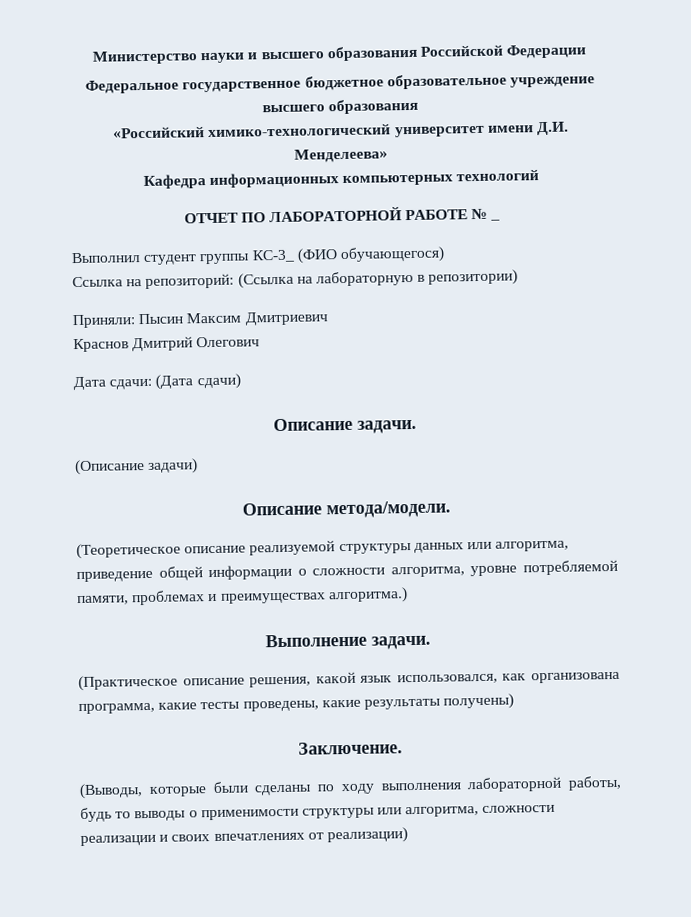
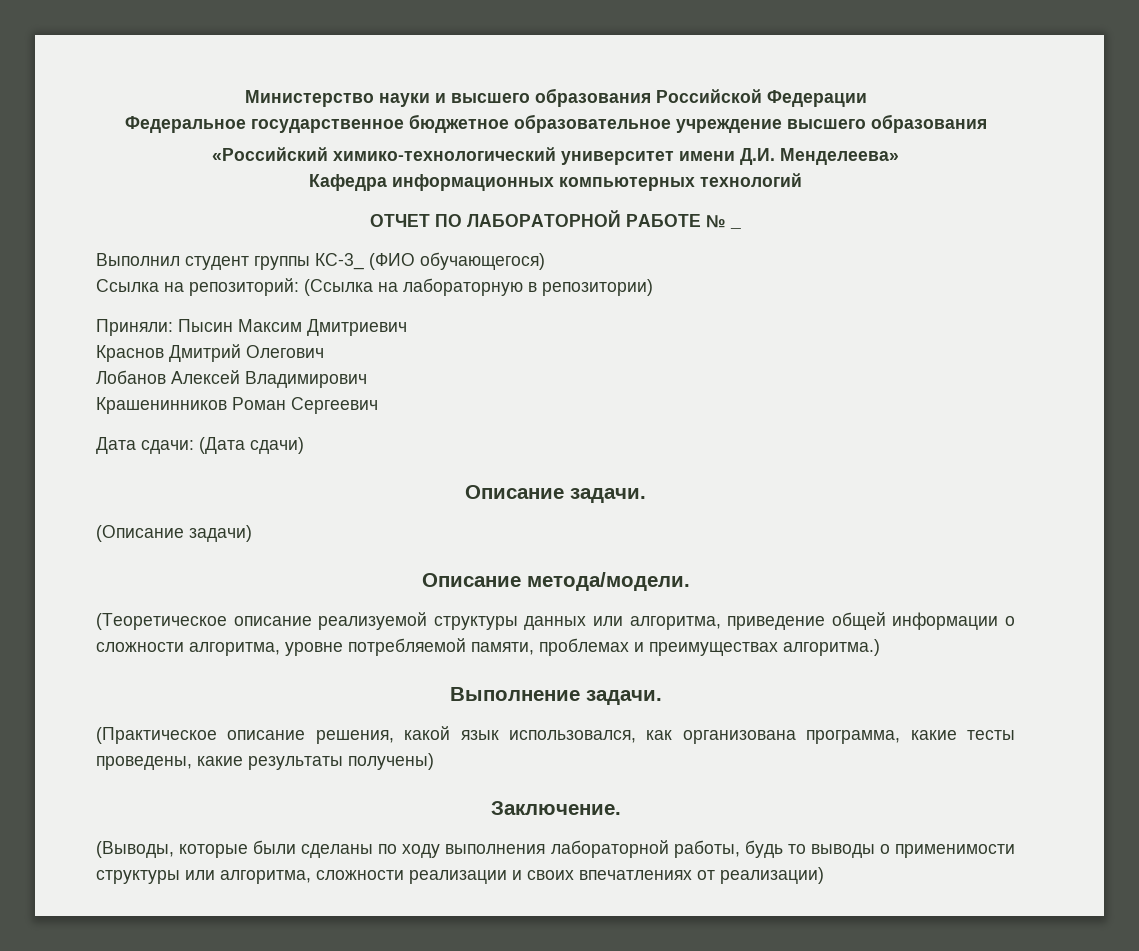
(261, 342) none -> [96,370,367,388] [96,397,378,414] // Лобанов Алексей Владимирович // Крашенинников Роман Сергеевич

